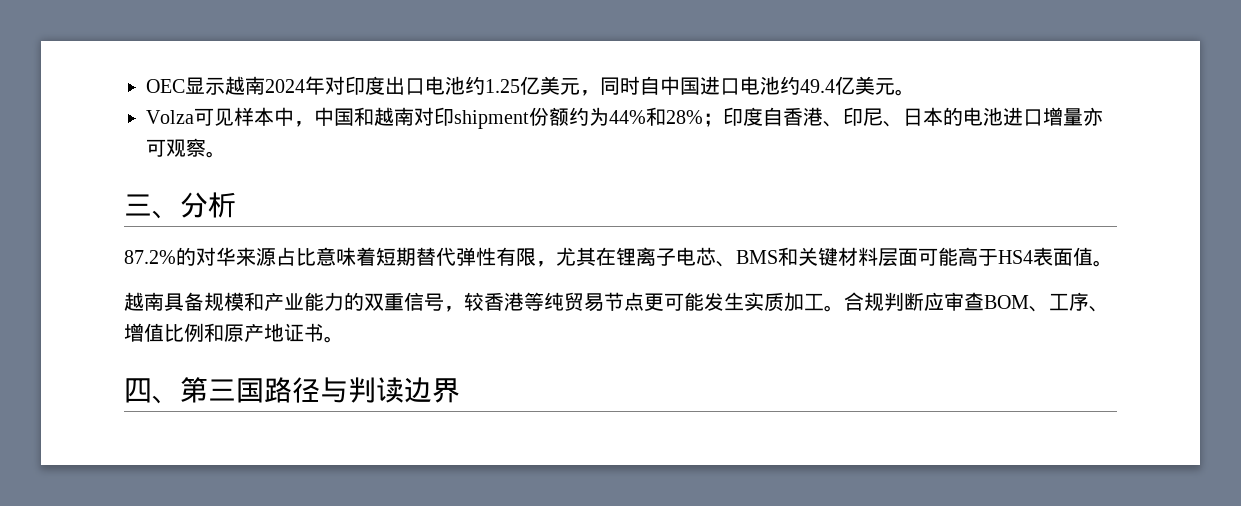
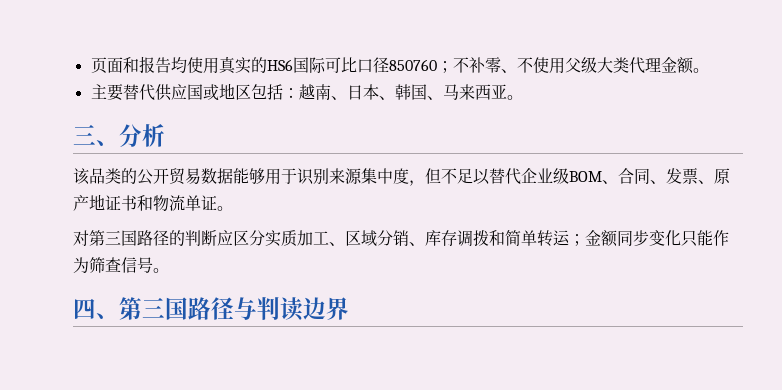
[146,76,915,96] [146,107,1103,129] [146,138,226,158] [124,192,236,219] [124,247,1113,267] [124,292,1109,312] [124,323,324,342] OEC显示越南2024年对印度出口电池约1.25亿美元，同时自中国进口电池约49.4亿美元。 // Volza可见样本中，中国和越南对印shipment份额约为44%和28%；印度自香港、印尼、日本的电池进口增量亦可观察。 // 三、分析 // 87.2%的对华来源占比意味着短期替代弹性有限，尤其在锂离子电芯、BMS和关键材料层面可能高于HS4表面值。 // 越南具备规模和产业能力的双重信号，较香港等纯贸易节点更可能发生实质加工。合规判断应审查BOM、工序、增值比例和原产地证书 -> [90,56,709,74] [90,83,523,101] [73,124,165,147] [73,168,730,186] [73,194,233,212] [73,230,729,247] [73,257,153,273] 页面和报告均使用真实的HS6国际可比口径850760；不补零、不使用父级大类代理金额。 // 主要替代供应国或地区包括：越南、日本、韩国、马来西亚。 // 三、分析 // 该品类的公开贸易数据能够用于识别来源集中度，但不足以替代企业级BOM、合同、发票、原产地证书和物流单证。 // 对第三国路径的判断应区分实质加工、区域分销、库存调拨和简单转运；金额同步变化只能作为筛查信号

